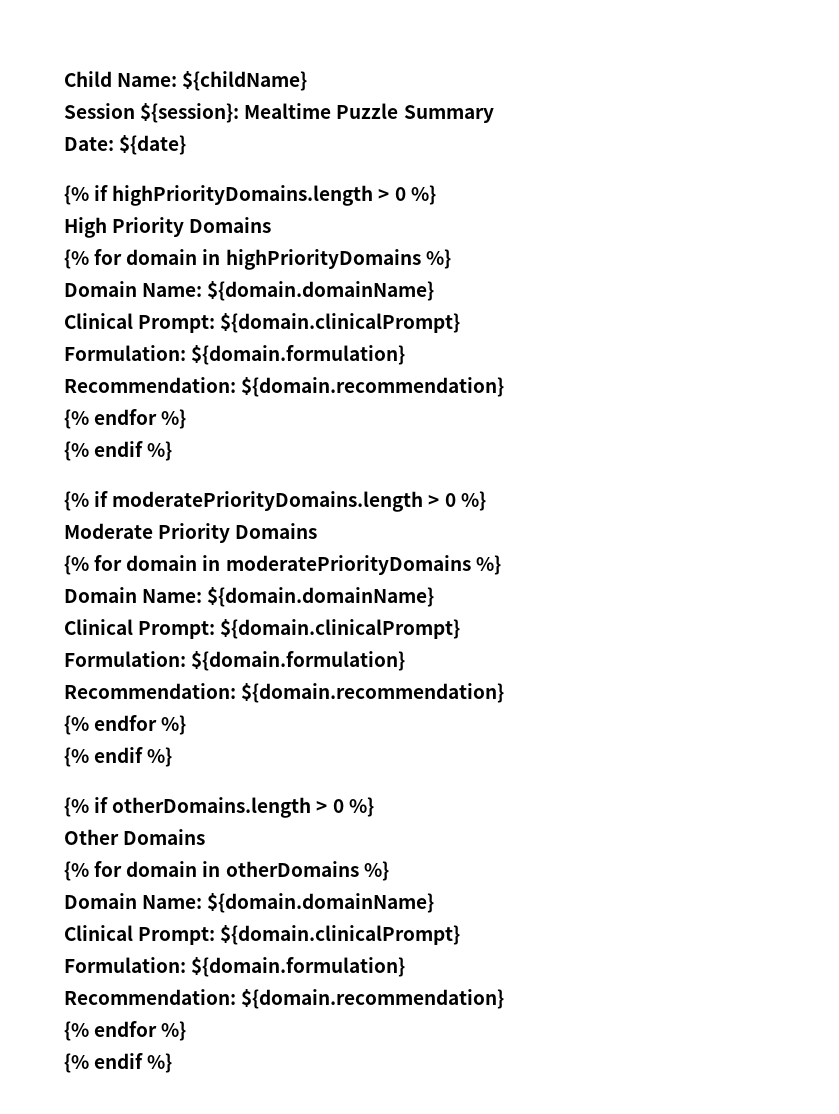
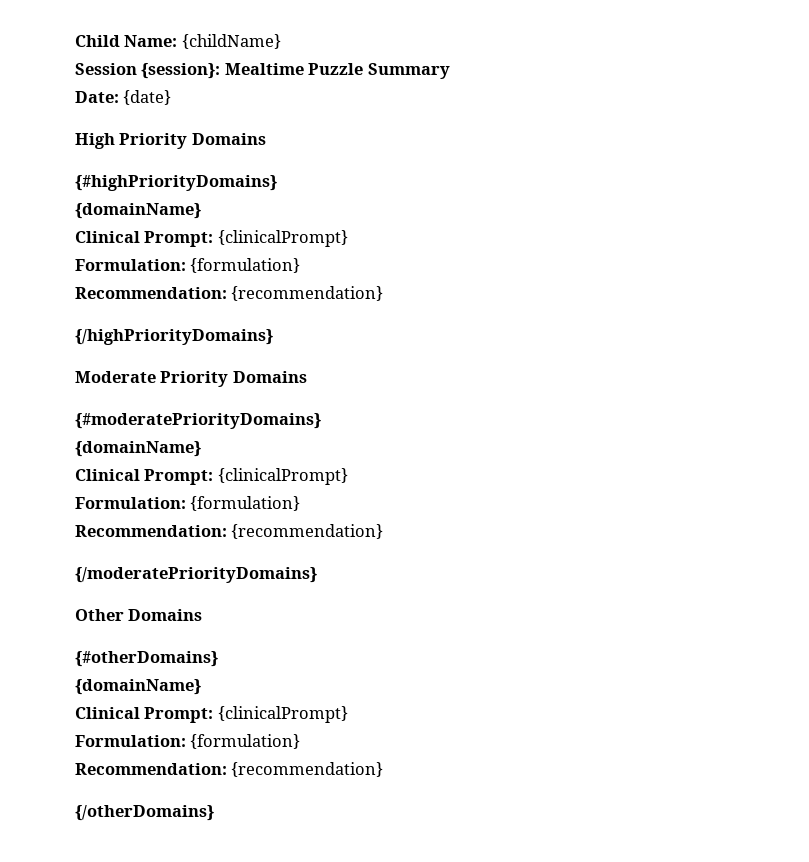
[182,71,308,91] ${childName} -> [181,34,281,49] {childName}
[140,103,240,123] ${session}: -> [141,63,221,79] {session}:
[119,135,187,155] [64,185,436,206] [64,217,272,238] [64,249,451,270] [64,281,435,301] [64,313,461,333] [64,345,406,365] [64,377,505,397] [64,409,187,429] [64,441,173,461] [64,491,486,512] [64,523,318,543] [64,555,501,575] [64,587,435,607] [64,619,461,639] [64,651,406,671] [64,683,505,703] [64,715,187,735] [64,747,173,767] [64,797,374,818] [64,829,206,845] [64,861,389,881] [64,893,435,913] [64,925,461,945] [64,957,406,977] [64,989,505,1009] [64,1021,187,1041] [64,1053,173,1073] ${date} // {% if highPriorityDomains.length > 0 %} // High Priority Domains // {% for domain in highPriorityDomains %} // Domain Name: ${domain.domainName} // Clinical Prompt: ${domain.clinicalPrompt} // Formulation: ${domain.formulation} // Recommendation: ${domain.recommendation} // {% endfor %} // {% endif %} // {% if moderatePriorityDomains.length > 0 %} // Moderate Priority Domains // {% for domain in moderatePriorityDomains %} // Domain Name: ${domain.domainName} // Clinical Prompt: ${domain.clinicalPrompt} // Formulation: ${domain.formulation} // Recommendation: ${domain.recommendation} // {% endfor %} // {% endif %} // {% if otherDomains.length > 0 %} // Other Domains // {% for domain in otherDomains %} // Domain Name: ${domain.domainName} // Clinical Prompt: ${domain.clinicalPrompt} // Formulation: ${domain.formulation} // Recommendation: ${domain.recommendation} // {% endfor %} // {% endif %} -> [123,90,172,105] [75,133,266,149] [75,175,277,191] [75,203,201,219] [75,230,348,247] [75,258,301,273] [75,286,384,301] [75,329,273,345] [75,371,307,387] [75,413,321,429] [75,441,201,457] [75,468,348,485] [75,496,301,511] [75,524,384,539] [75,567,317,583] [75,609,203,621] [75,651,218,667] [75,679,201,695] [75,706,348,723] [75,734,301,749] [75,762,384,777] [75,805,214,821] {date} // High Priority Domains // {#highPriorityDomains} // {domainName} // Clinical Prompt: {clinicalPrompt} // Formulation: {formulation} // Recommendation: {recommendation} // {/highPriorityDomains} // Moderate Priority Domains // {#moderatePriorityDomains} // {domainName} // Clinical Prompt: {clinicalPrompt} // Formulation: {formulation} // Recommendation: {recommendation} // {/moderatePriorityDomains} // Other Domains // {#otherDomains} // {domainName} // Clinical Prompt: {clinicalPrompt} // Formulation: {formulation} // Recommendation: {recommendation} // {/otherDomains}

